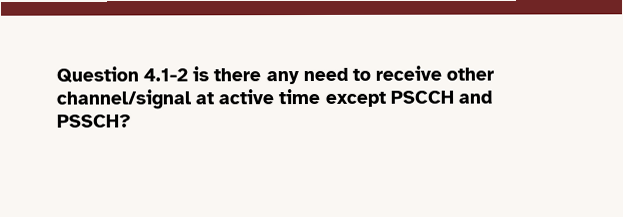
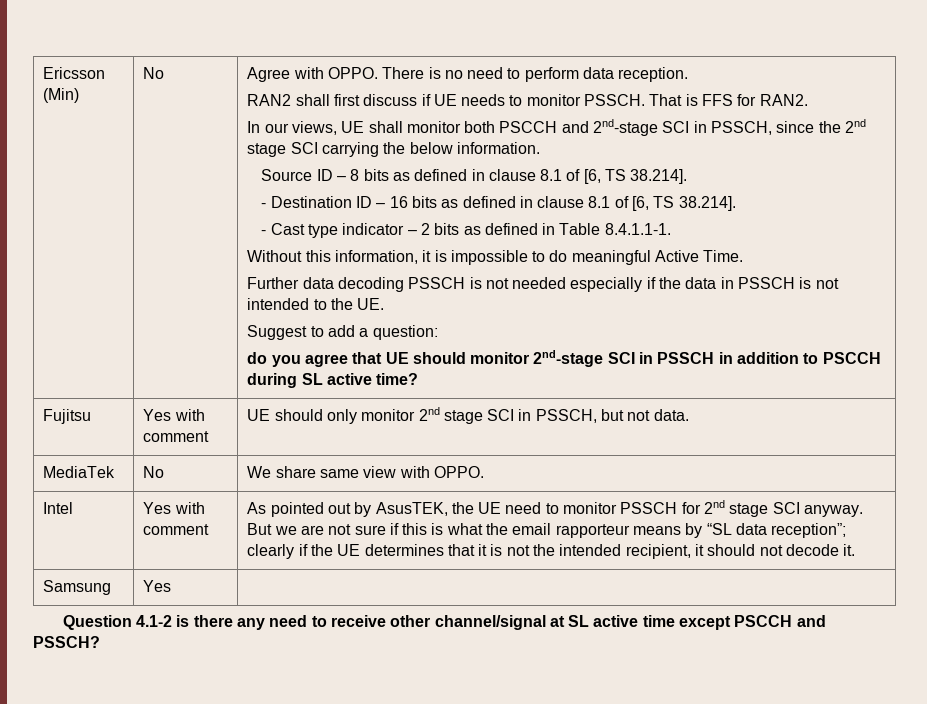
(56, 74) none -> [43,67,106,79] [43,88,80,103] [143,67,165,79] [247,67,689,82] [247,94,808,106] [247,119,867,136] [247,142,540,157] [261,169,688,184] [261,196,736,211] [261,223,671,238] [247,250,744,265] [247,277,839,292] [247,298,385,310] [247,325,438,340] [247,350,881,367] [247,373,419,388] [43,409,92,424] [143,409,205,421] [143,431,210,442] [247,407,689,424] [43,466,116,478] [143,466,165,478] [247,466,484,478] [43,502,74,514] [143,502,205,514] [143,524,210,535] [247,500,864,517] [247,523,847,538] [247,544,856,559] [43,580,112,595] [143,580,172,592] Ericsson (Min) | No | Agree with OPPO. There is no need to perform data reception. // RAN2 shall first discuss if UE needs to monitor PSSCH. That is FFS for RAN2. // In our views, UE shall monitor both PSCCH and 2nd-stage SCI in PSSCH, since the 2nd stage SCI carrying the below information. // Source ID – 8 bits as defined in clause 8.1 of [6, TS 38.214]. // - Destination ID – 16 bits as defined in clause 8.1 of [6, TS 38.214]. // - Cast type indicator – 2 bits as defined in Table 8.4.1.1-1. // Without this information, it is impossible to do meaningful Active Time. // Further data decoding PSSCH is not needed especially if the data in PSSCH is not intended to the UE. // Suggest to add a question: // do you agree that UE should monitor 2nd-stage SCI in PSSCH in addition to PSCCH during SL active time? // Fujitsu | Yes with comment | UE should only monitor 2nd stage SCI in PSSCH, but not data. // MediaTek | No | We share same view with OPPO. // Intel | Yes with comment | As pointed out by AsusTEK, the UE need to monitor PSSCH for 2nd stage SCI anyway. But we are not sure if this is what the email rapporteur means by “SL data reception”; clearly if the UE determines that it is not the intended recipient, it should not decode it. // Samsung | Yes | //
(215, 98) none -> [568,615,590,627] SL

